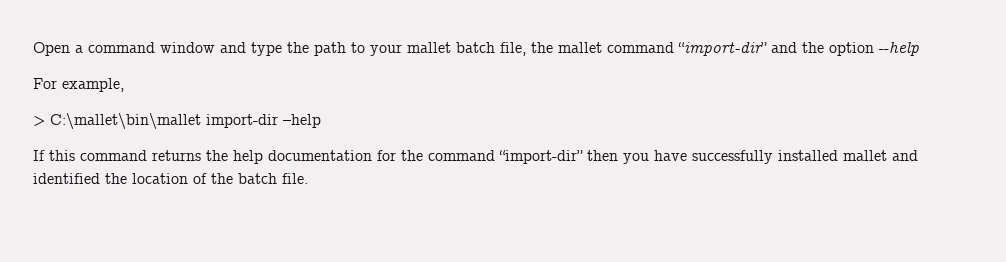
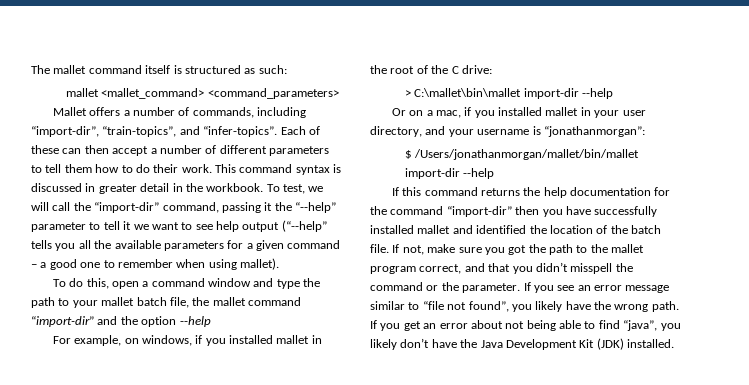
[33,42,70,56] Open -> [31,65,287,74] [66,88,339,99] [52,107,307,118] [31,126,320,137] [31,145,329,156] [31,164,342,175] [31,183,324,194] [31,202,336,213] [31,220,327,232] [31,240,341,251] [31,258,279,270] [52,278,139,289] The mallet command itself is structured as such: // mallet <mallet_command> <command_parameters> // Mallet offers a number of commands, including “import-dir”, “train-topics”, and “infer-topics”. Each of these can then accept a number of different parameters to tell them how to do their work. This command syntax is discussed in greater detail in the workbook. To test, we will call the “import-dir” command, passing it the “--help” parameter to tell it we want to see help output (“--help” tells you all the available parameters for a given command – a good one to remember when using mallet). // To do this, open
[33,113,321,129] // > C:\mallet\bin\mallet import-dir –help -> [124,335,322,346] [370,65,492,74] [405,88,614,99] [391,107,646,118] [370,126,645,137] [405,149,640,160] [405,168,495,179] on windows, if you installed mallet in the root of the C drive: // > C:\mallet\bin\mallet import-dir --help // Or on a mac, if you installed mallet in your user directory, and your username is “jonathanmorgan”: // $ /Users/jonathanmorgan/mallet/bin/mallet import-dir --help
(308, 178) none -> [392,244,645,255] [370,262,633,274] [370,282,670,293] [370,301,679,312] [370,320,681,331] [370,338,674,350] If not, make sure you got the path to the mallet program correct, and that you didn’t misspell the command or the parameter. If you see an error message similar to “file not found”, you likely have the wrong path. If you get an error about not being able to find “java”, you likely don’t have the Java Development Kit (JDK) installed.

